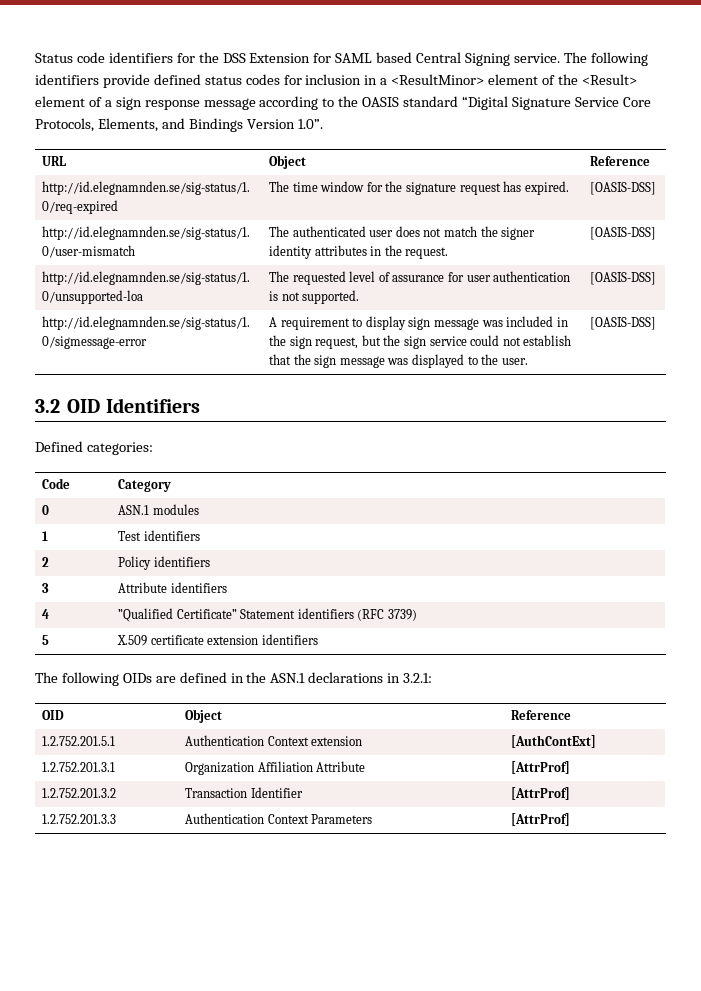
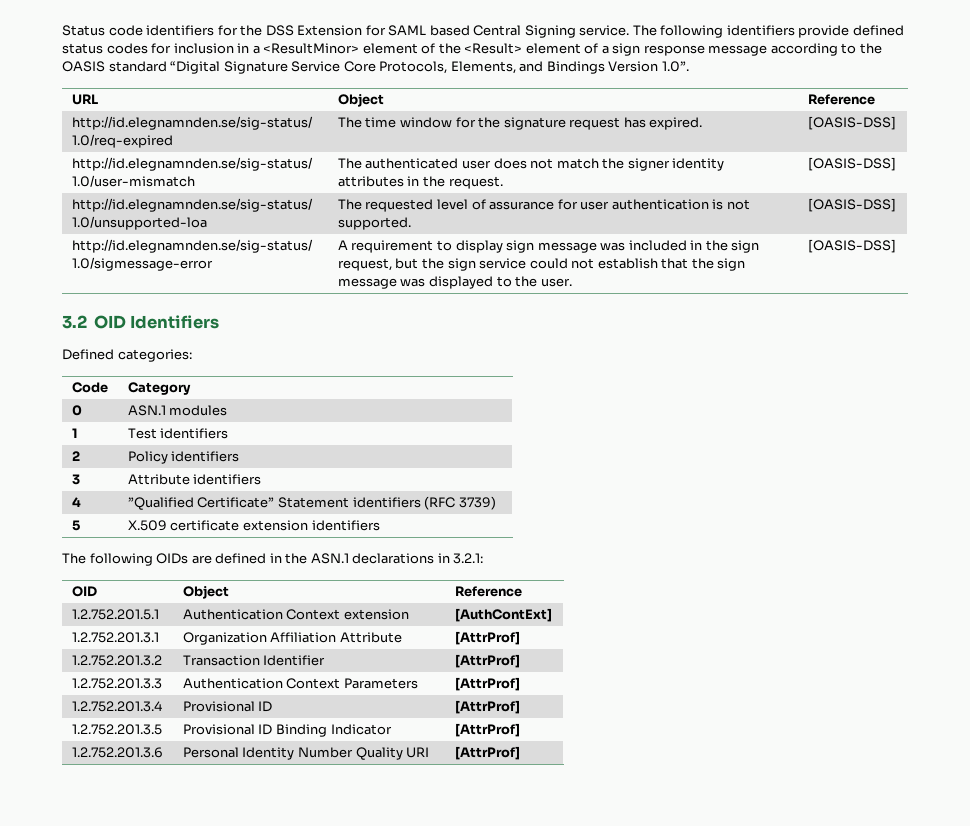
(571, 819) none -> [71,701,162,712] [182,701,273,712] [454,700,520,714] [71,724,162,735] [182,724,392,737] [454,723,520,737] [71,747,163,758] [182,747,430,760] [454,746,520,760] // 1.2.752.201.3.4 | Provisional ID | [AttrProf] // 1.2.752.201.3.5 | Provisional ID Binding Indicator | [AttrProf] // 1.2.752.201.3.6 | Personal Identity Number Quality URI | [AttrProf]

